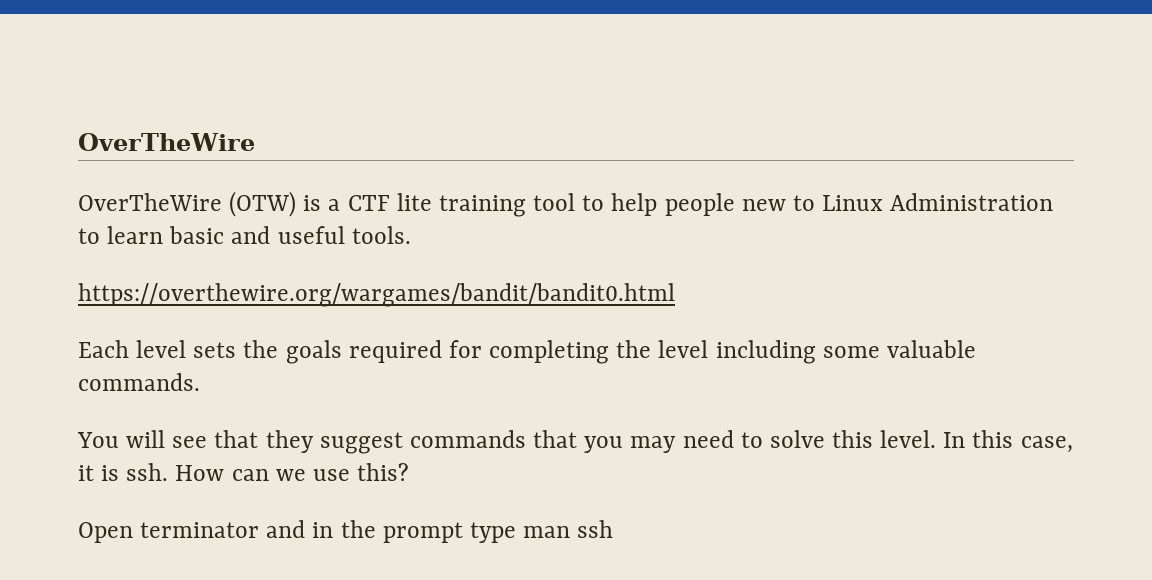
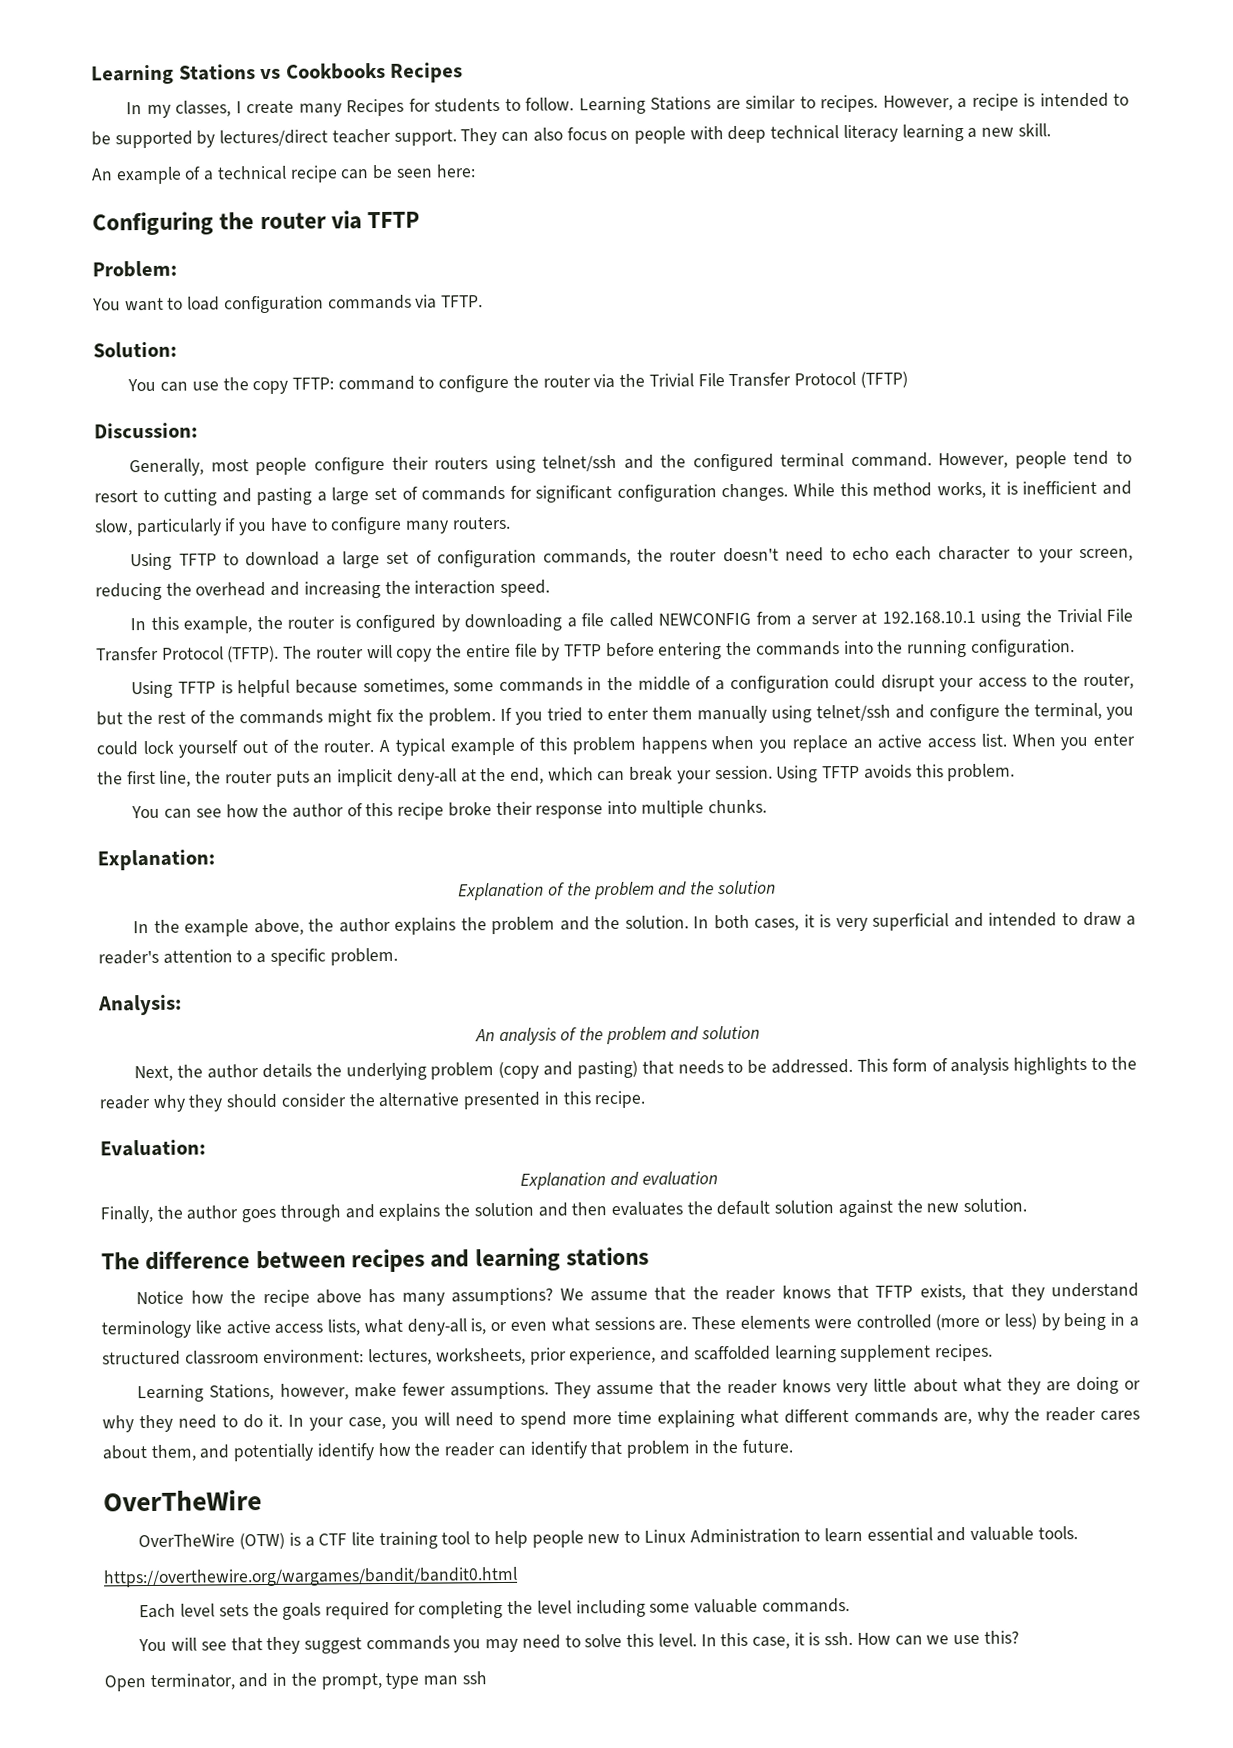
(78, 142) none -> [91,62,464,85] [126,92,1130,118] [91,123,1051,149] [91,164,476,185] [92,210,421,236] [92,260,177,278] [92,294,484,314] [93,341,177,358] [127,371,908,395] [94,422,198,439] [129,450,1132,477] [94,480,1132,506] [94,516,511,537] [130,545,1133,571] [95,579,551,601] [130,608,1134,634] [96,639,1075,663] [131,673,1134,699] [96,702,1134,727] [96,733,1136,758] [97,763,1016,787] [131,799,767,820] [97,849,215,871] [458,880,776,901] [133,911,1136,937] [98,947,398,966] [98,994,182,1016] [474,1025,761,1046] [134,1056,1137,1082] [99,1090,647,1112] [100,1139,206,1157] [520,1171,718,1190] [100,1198,1028,1224] [101,1246,650,1273] [136,1282,1139,1308] [101,1312,1139,1339] [102,1343,993,1366] [137,1376,1141,1403] [102,1406,1140,1433] [102,1439,794,1462] Learning Stations vs Cookbooks Recipes // In my classes, I create many Recipes for students to follow. Learning Stations are similar to recipes. However, a recipe is intended to be supported by lectures/direct teacher support. They can also focus on people with deep technical literacy learning a new skill. // An example of a technical recipe can be seen here: // Configuring the router via TFTP // Problem: // You want to load configuration commands via TFTP. // Solution: // You can use the copy TFTP: command to configure the router via the Trivial File Transfer Protocol (TFTP) // Discussion: // Generally, most people configure their routers using telnet/ssh and the configured terminal command. However, people tend to resort to cutting and pasting a large set of commands for significant configuration changes. While this method works, it is inefficient and slow, particularly if you have to configure many routers. // Using TFTP to download a large set of configuration commands, the router doesn't need to echo each character to your screen, reducing the overhead and increasing the interaction speed. // In this example, the router is configured by downloading a file called NEWCONFIG from a server at 192.168.10.1 using the Trivial File Transfer Protocol (TFTP). The router will copy the entire file by TFTP before entering the commands into the running configuration. // Using TFTP is helpful because sometimes, some commands in the middle of a configuration could disrupt your access to the router, but the rest of the commands might fix the problem. If you tried to enter them manually using telnet/ssh and configure the terminal, you could lock yourself out of the router. A typical example of this problem happens when you replace an active access list. When you enter the first line, the router puts an implicit deny-all at the end, which can break your session. Using TFTP avoids this problem. // You can see how the author of this recipe broke their response into multiple chunks. // Explanation: // Explanation of the problem and the solution // In the example above, the author explains the problem and the solution. In both cases, it is very superficial and intended to draw a reader's attention to a specific problem. // Analysis: // An analysis of the problem and solution // Next, the author details the underlying problem (copy and pasting) that needs to be addressed. This form of analysis highlights to the reader why they should consider the alternative presented in this recipe. // Evaluation: // Explanation and evaluation // Finally, the author goes through and explains the solution and then evaluates the default solution against the new solution. // The difference between recipes and learning stations // Notice how the recipe above has many assumptions? We assume that the reader knows that TFTP exists, that they understand terminology like active access lists, what deny-all is, or even what sessions are. These elements were controlled (more or less) by being in a structured classroom environment: lectures, worksheets, prior experience, and scaffolded learning supplement recipes. // Learning Stations, however, make fewer assumptions. They assume that the reader knows very little about what they are doing or why they need to do it. In your case, you will need to spend more time explaining what different commands are, why the reader cares about them, and potentially identify how the reader can identify that problem in the future. //
[169,226,345,244] basic and useful -> [866,1526,1035,1542] essential and valuable
[533,430,578,448] that -> (450, 1643) none
[140,522,260,538] terminator -> [149,1673,235,1691] terminator,
[382,522,463,543] prompt -> [320,1673,382,1690] prompt,

